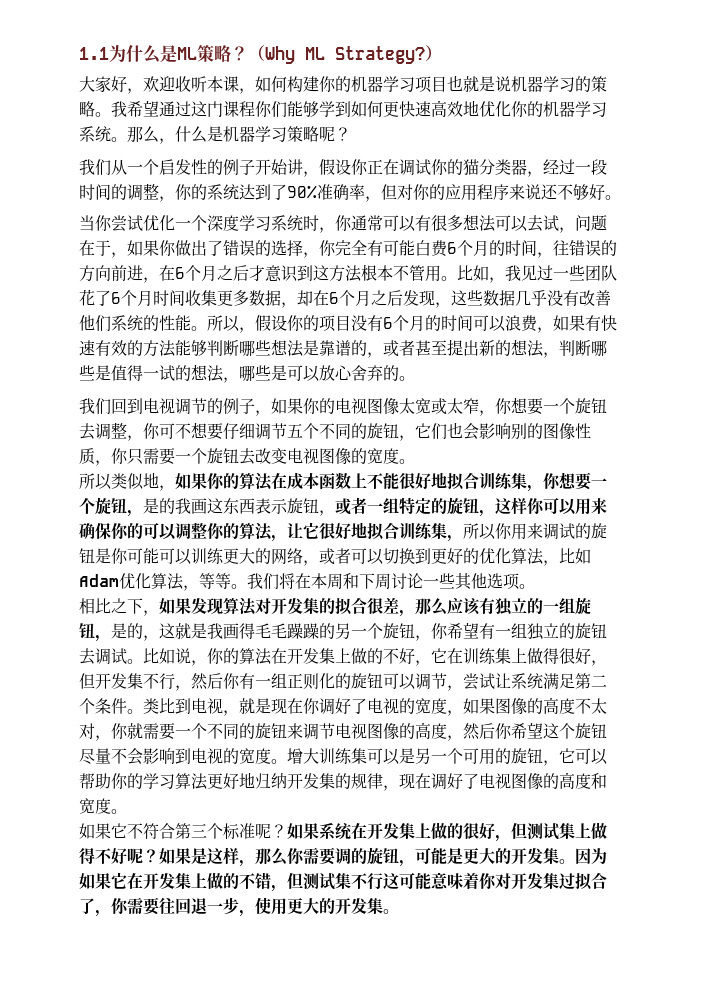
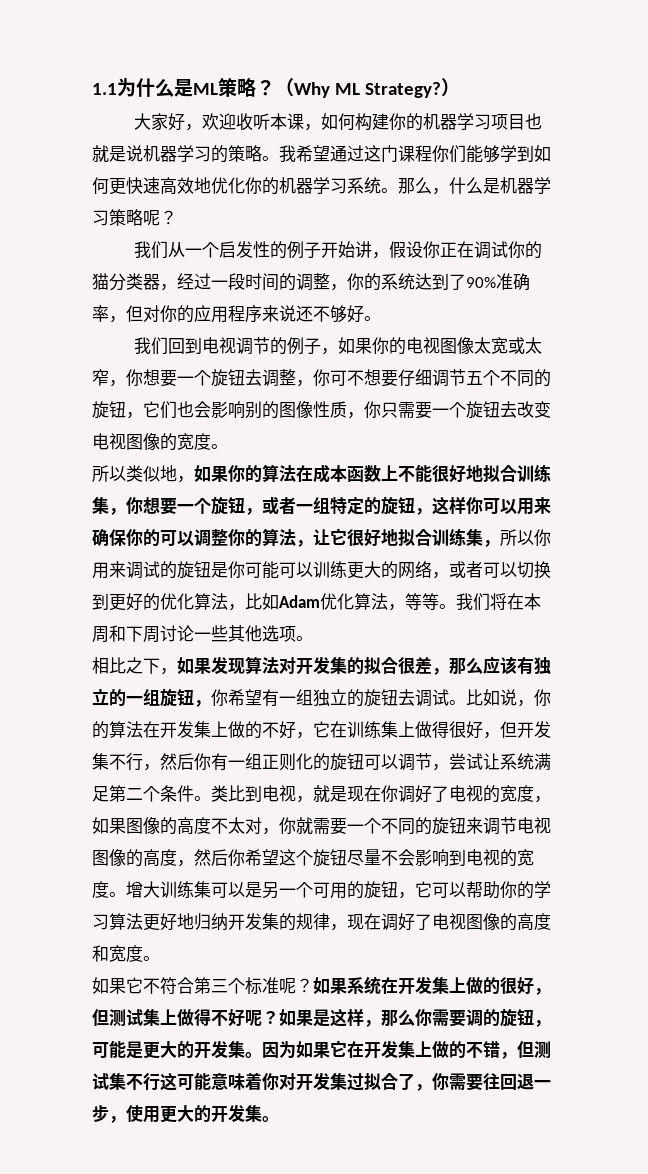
[79,214,607,233] [79,240,617,258] [79,264,617,283] [79,289,611,308] [79,315,617,333] [79,339,607,358] [79,364,415,383] // 当你尝试优化一个深度学习系统时，你通常可以有很多想法可以去试，问题在于，如果你做出了错误的选择，你完全有可能白费6个月的时间，往错误的方向前进，在6个月之后才意识到这方法根本不管用。比如，我见过一些团队花了6个月时间收集更多数据，却在6个月之后发现，这些数据几乎没有改善他们系统的性能。所以，假设你的项目没有6个月的时间可以浪费，如果有快速有效的方法能够判断哪些想法是靠谱的，或者甚至提出新的想法，判断哪些是值得一试的想法，哪些是可以放心舍弃的。 -> (381, 318) none
[143,498,335,516] 是的我画这东西表示旋钮， -> (262, 511) none
[111,623,431,641] 是的，这就是我画得毛毛躁躁的另一个旋钮， -> (211, 703) none

